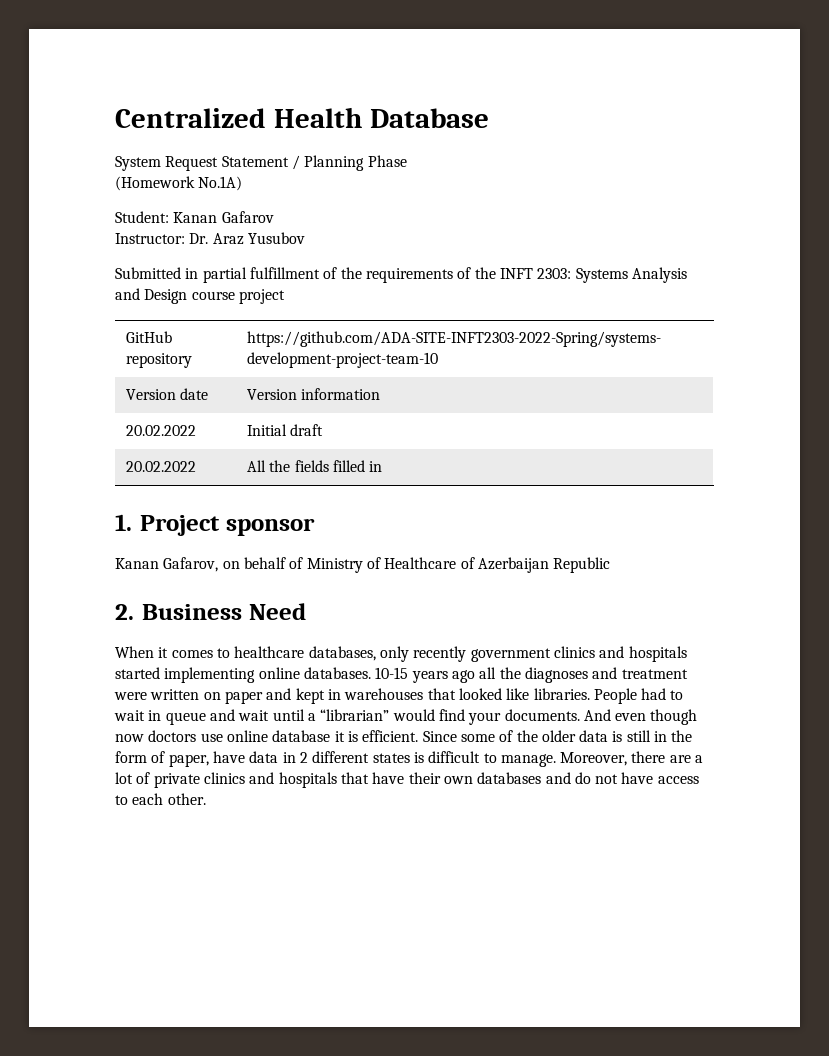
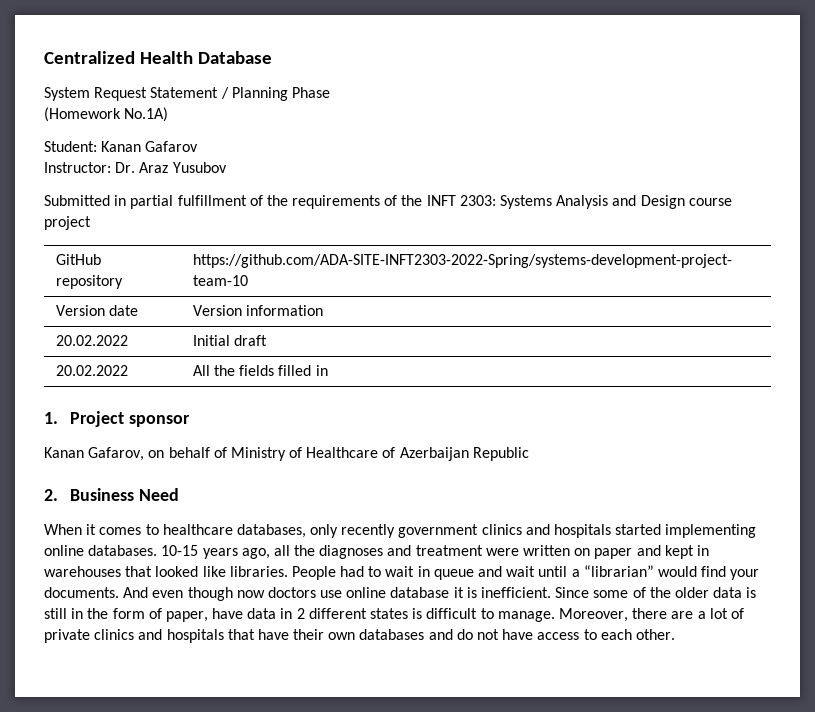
[451,670,475,683] ago -> [241,548,270,559] ago,
[362,730,419,742] efficient. -> [481,587,552,598] inefficient.

